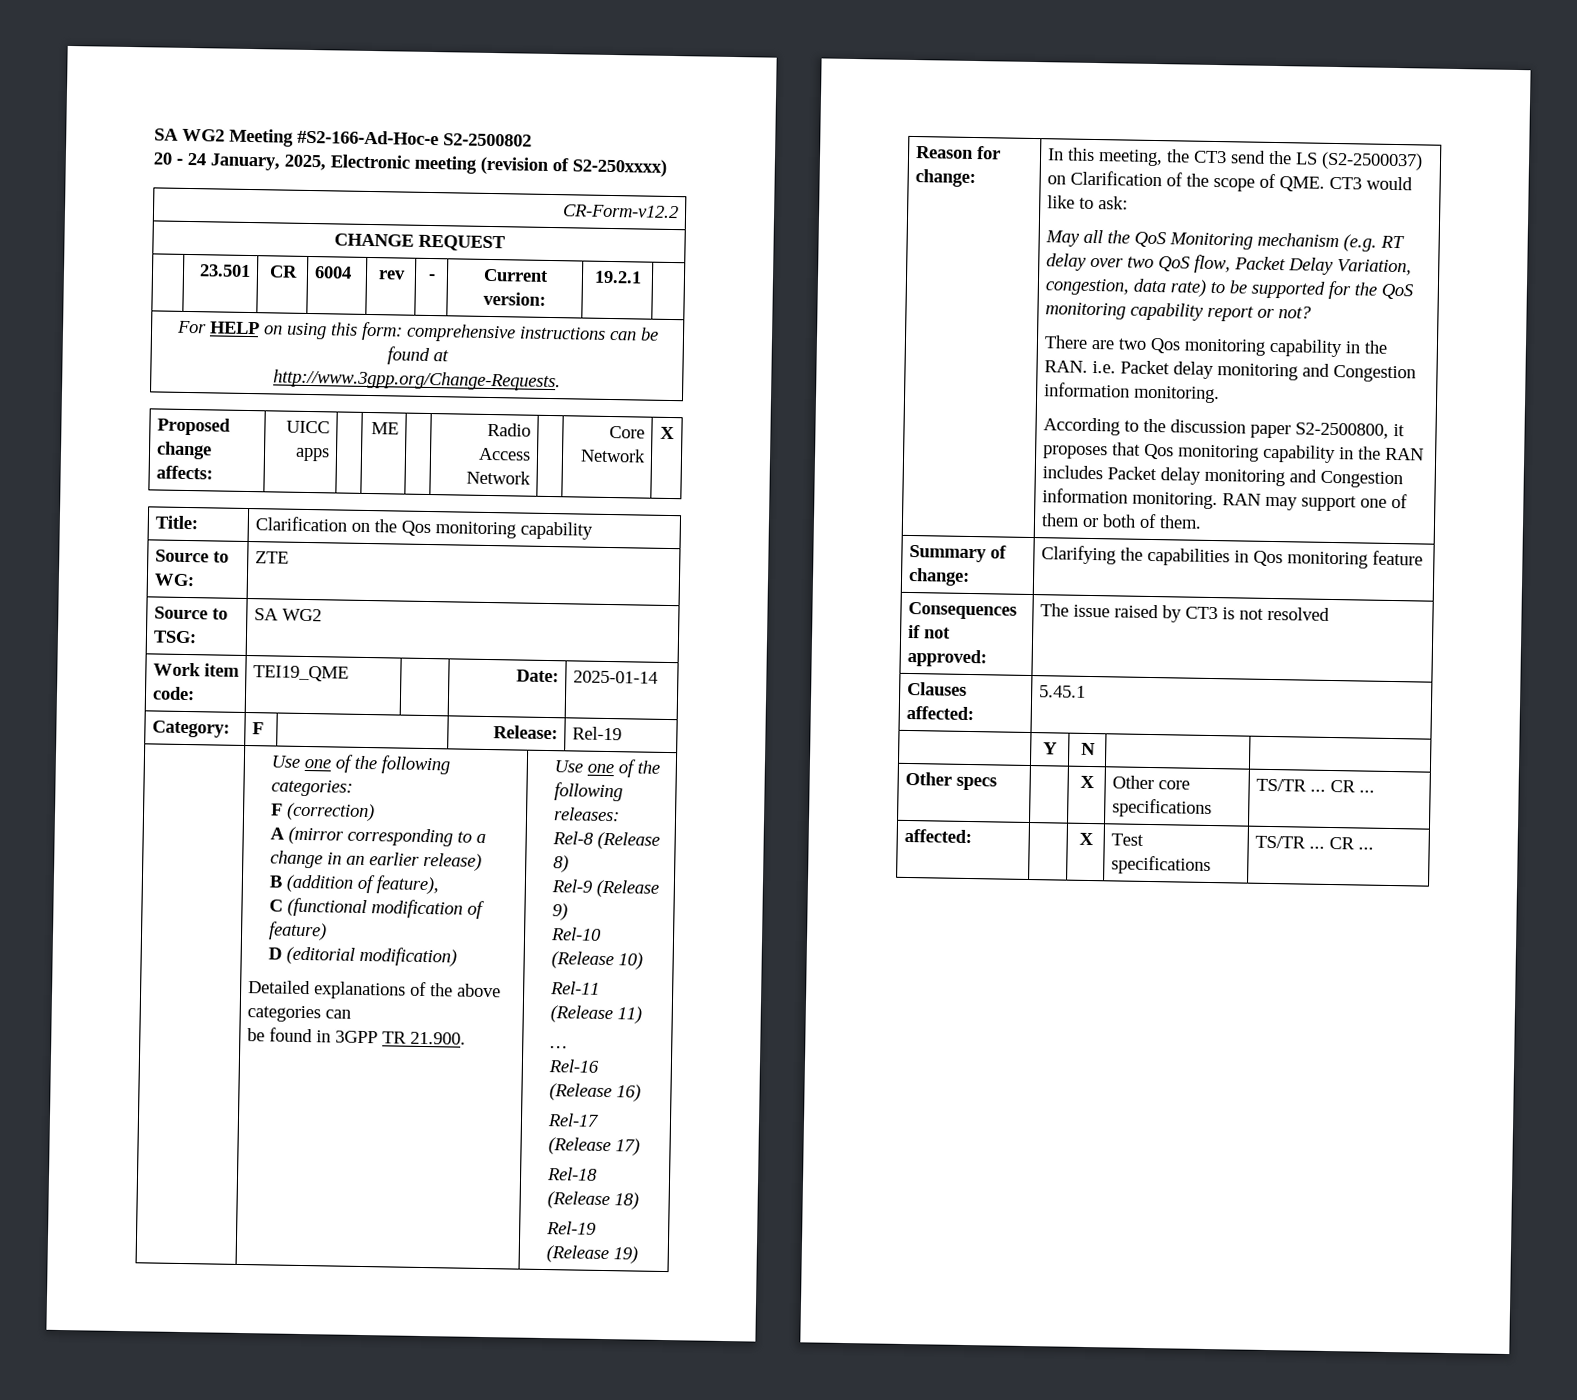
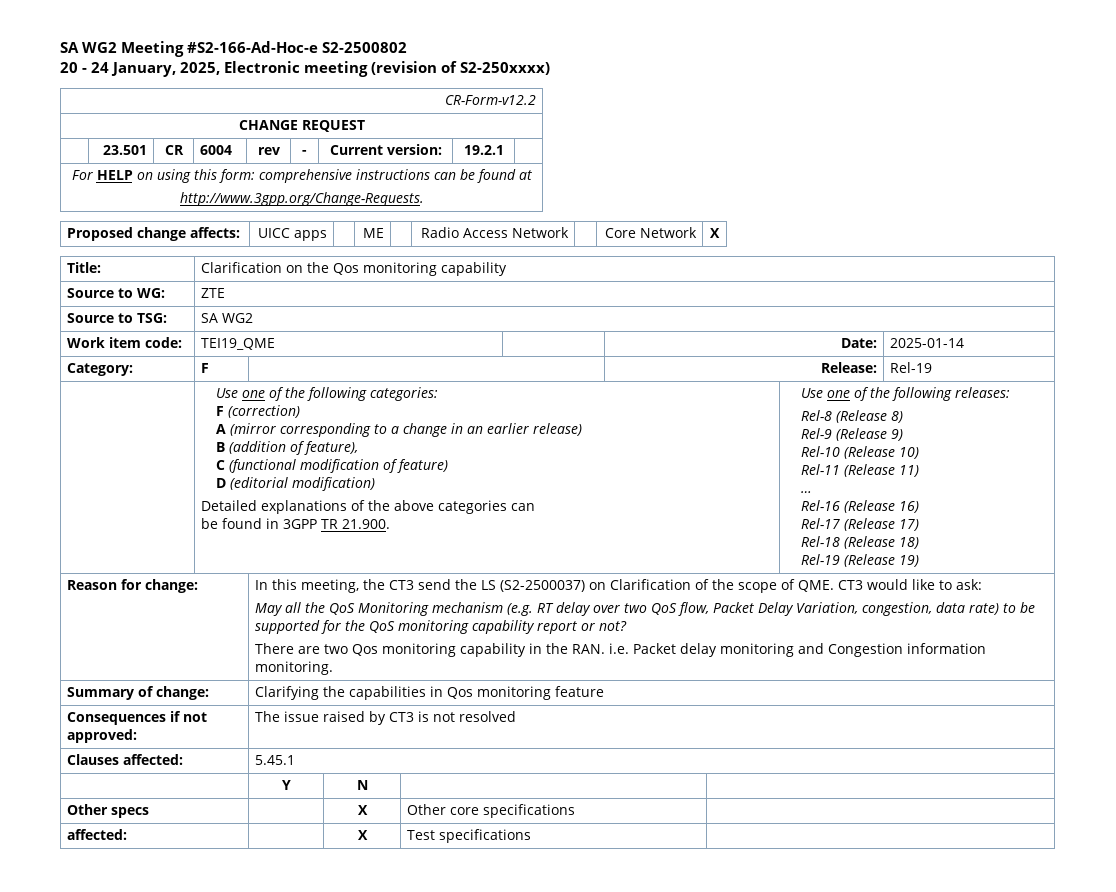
[1042,417,1405,439] [1042,442,1424,464] [1041,465,1403,489] [1041,488,1408,512] [1040,513,1202,529] // According to the discussion paper S2-2500800, it proposes that Qos monitoring capability in the RAN includes Packet delay monitoring and Congestion information monitoring. RAN may support one of them or both of them. -> (333, 668) none
[1255,778,1375,793] TS/TR ... CR ... -> (575, 811) none
[1254,835,1374,850] TS/TR ... CR ... -> (531, 836) none

